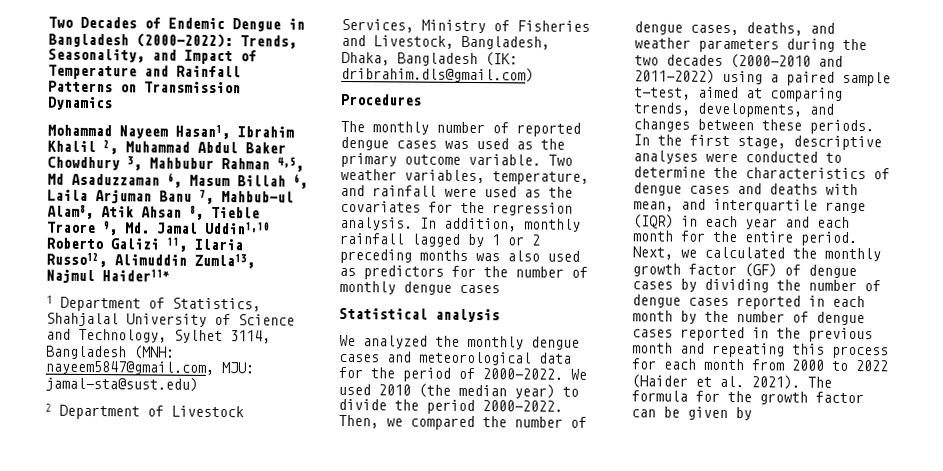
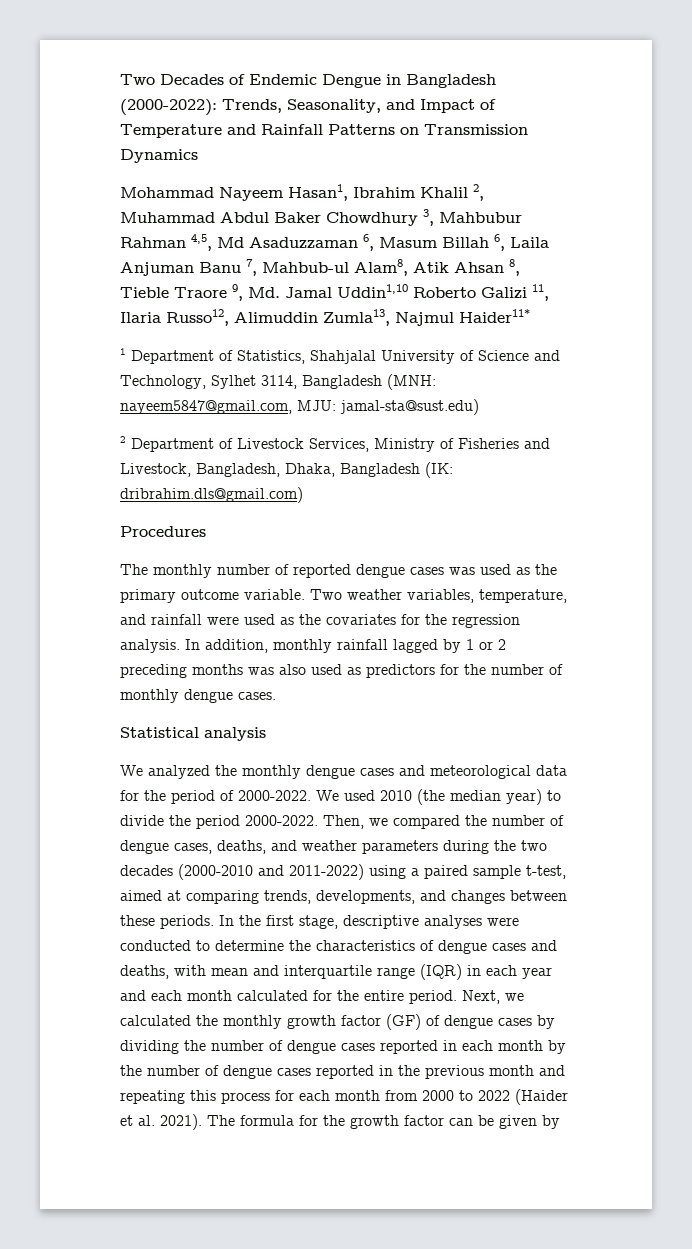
[95,190,152,204] Arjuman -> [120,262,194,276] Anjuman
[459,284,500,294] cases -> [238,692,276,700] cases.
[769,183,858,196] [633,201,674,212] deaths with mean, -> [120,965,248,979] deaths, with mean
(674, 236) none -> [237,990,308,1001] calculated

